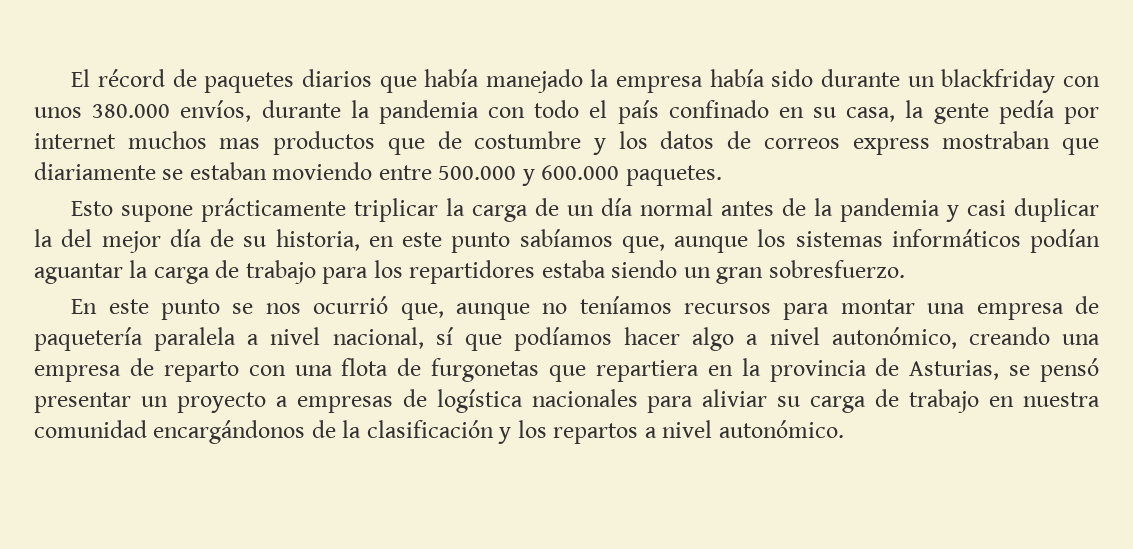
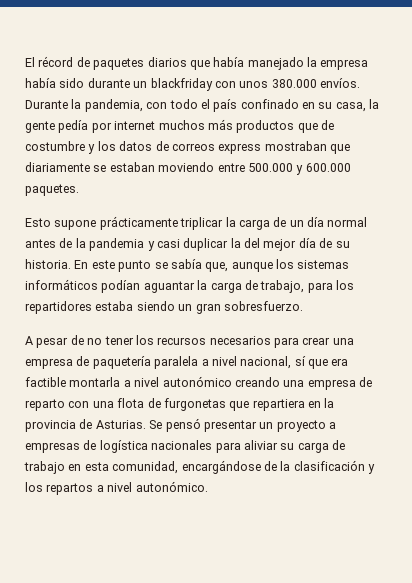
[180,100,479,124] envíos, durante la pandemia -> [320,78,360,88] [25,99,143,112] envíos. Durante la pandemia,
[219,138,261,149] mas -> [207,119,233,130] más
[275,229,613,253] historia, en este punto sabíamos -> [25,259,202,272] historia. En este punto se sabía
[245,260,316,284] trabajo -> [260,280,305,293] trabajo,
[71,296,915,320] En este punto se nos ocurrió que, aunque no teníamos recursos para montar -> [25,335,331,348] A pesar de no tener los recursos necesarios para crear
[514,327,957,351] podíamos hacer algo a nivel autonómico, -> [331,358,349,366] [25,376,232,387] era factible montarla a nivel autonómico
[909,360,1031,380] Asturias, se -> [95,420,163,429] Asturias. Se
[1022,392,1100,407] [34,420,306,444] nuestra comunidad encargándonos -> [84,460,261,474] esta comunidad, encargándose

